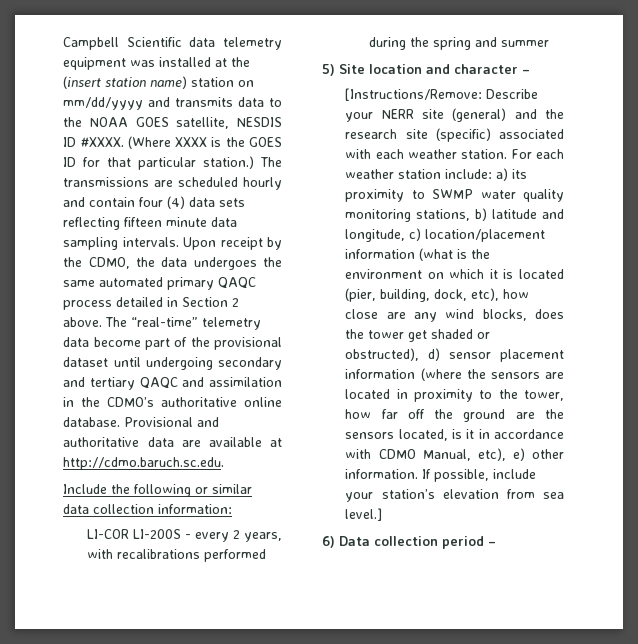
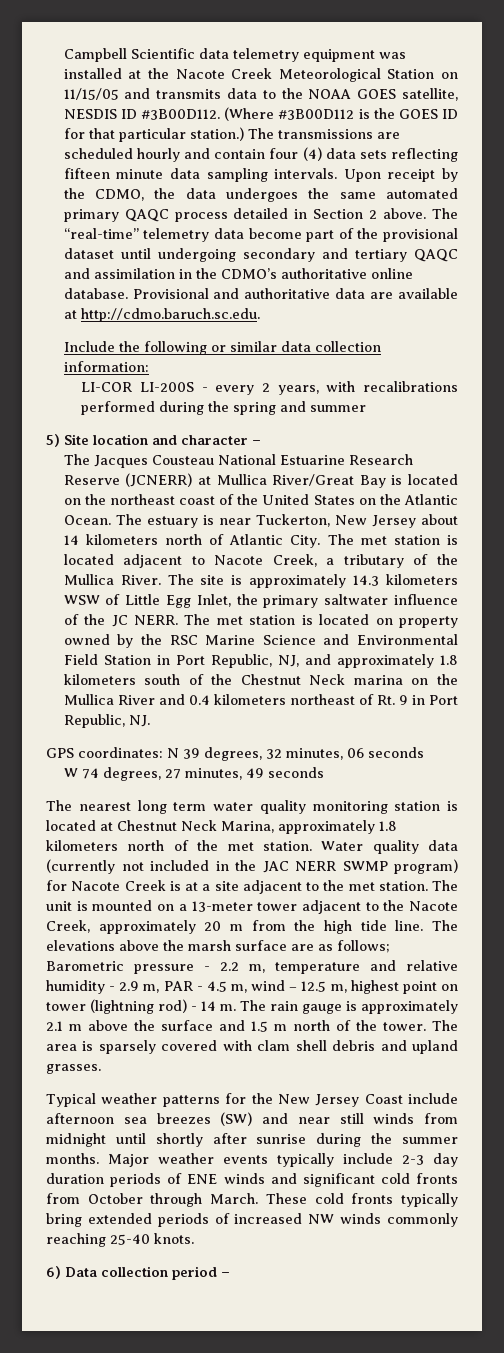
[63,76,255,89] [63,97,144,110] (insert station name) station on mm/dd/yyyy -> [175,68,458,82] [63,88,119,100] Nacote Creek Meteorological Station on 11/15/05
[80,136,208,149] #XXXX. (Where XXXX -> [141,107,355,121] #3B00D112. (Where #3B00D112
[345,88,539,101] [345,108,564,122] [345,128,564,142] [345,149,564,159] [345,168,528,181] [345,189,564,202] [345,208,564,222] [345,228,546,242] [345,248,491,261] [345,269,564,279] [345,288,530,302] [345,309,564,322] [345,329,491,342] [345,348,564,362] [345,368,564,381] [345,389,564,402] [345,409,564,422] [345,429,564,441] [345,448,564,461] [345,469,537,482] [345,489,564,502] [345,508,383,521] [Instructions/Remove: Describe your NERR site (general) and the research site (specific) associated with each weather station. For each weather station include: a) its proximity to SWMP water quality monitoring stations, b) latitude and longitude, c) location/placement information (what is the environment on which it is located (pier, building, dock, etc), how close are any wind blocks, does the tower get shaded or obstructed), d) sensor placement information (where the sensors are located in proximity to the tower, how far off the ground are the sensors located, is it in accordance with CDMO Manual, etc), e) other information. If possible, include your station’s elevation from sea level.] -> [63,454,413,468] [63,473,458,488] [63,494,459,505] [63,514,458,528] [63,534,458,548] [63,554,458,568] [63,574,458,588] [63,594,458,608] [63,614,459,628] [63,634,458,648] [63,654,458,668] [63,674,458,685] [63,694,458,705] [63,714,150,728] [46,747,424,761] [63,767,324,781] [46,800,458,814] [46,820,397,834] [46,840,458,854] [46,859,458,874] [46,880,458,894] [46,900,458,914] [46,920,459,934] [46,940,390,953] [46,960,458,974] [46,980,459,994] [46,999,458,1014] [46,1020,458,1032] [46,1040,459,1054] [46,1064,101,1074] [46,1093,458,1107] [46,1112,458,1126] [46,1133,458,1147] [46,1153,458,1167] [46,1173,458,1187] [46,1193,459,1207] [46,1213,458,1227] [46,1233,194,1247] The Jacques Cousteau National Estuarine Research Reserve (JCNERR) at Mullica River/Great Bay is located on the northeast coast of the United States on the Atlantic Ocean. The estuary is near Tuckerton, New Jersey about 14 kilometers north of Atlantic City. The met station is located adjacent to Nacote Creek, a tributary of the Mullica River. The site is approximately 14.3 kilometers WSW of Little Egg Inlet, the primary saltwater influence of the JC NERR. The met station is located on property owned by the RSC Marine Science and Environmental Field Station in Port Republic, NJ, and approximately 1.8 kilometers south of the Chestnut Neck marina on the Mullica River and 0.4 kilometers northeast of Rt. 9 in Port Republic, NJ. // GPS coordinates: N 39 degrees, 32 minutes, 06 seconds // W 74 degrees, 27 minutes, 49 seconds // The nearest long term water quality monitoring station is located at Chestnut Neck Marina, approximately 1.8 kilometers north of the met station. Water quality data (currently not included in the JAC NERR SWMP program) for Nacote Creek is at a site adjacent to the met station. The unit is mounted on a 13-meter tower adjacent to the Nacote Creek, approximately 20 m from the high tide line. The elevations above the marsh surface are as follows; Barometric pressure - 2.2 m, temperature and relative humidity - 2.9 m, PAR - 4.5 m, wind – 12.5 m, highest point on tower (lightning rod) - 14 m. The rain gauge is approximately 2.1 m above the surface and 1.5 m north of the tower. The area is sparsely covered with clam shell debris and upland grasses. // Typical weather patterns for the New Jersey Coast include afternoon sea breezes (SW) and near still winds from midnight until shortly after sunrise during the summer months. Major weather events typically include 2-3 day duration periods of ENE winds and significant cold fronts from October through March. These cold fronts typically bring extended periods of increased NW winds commonly reaching 25-40 knots.

